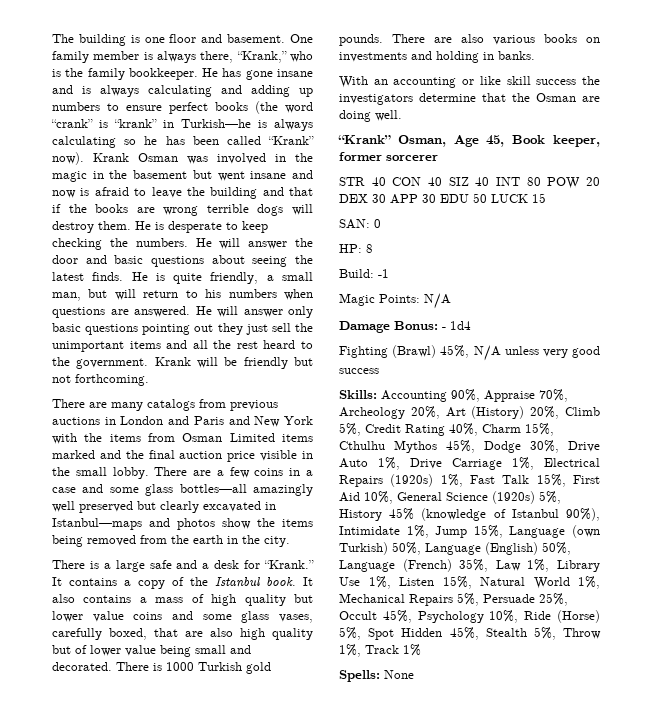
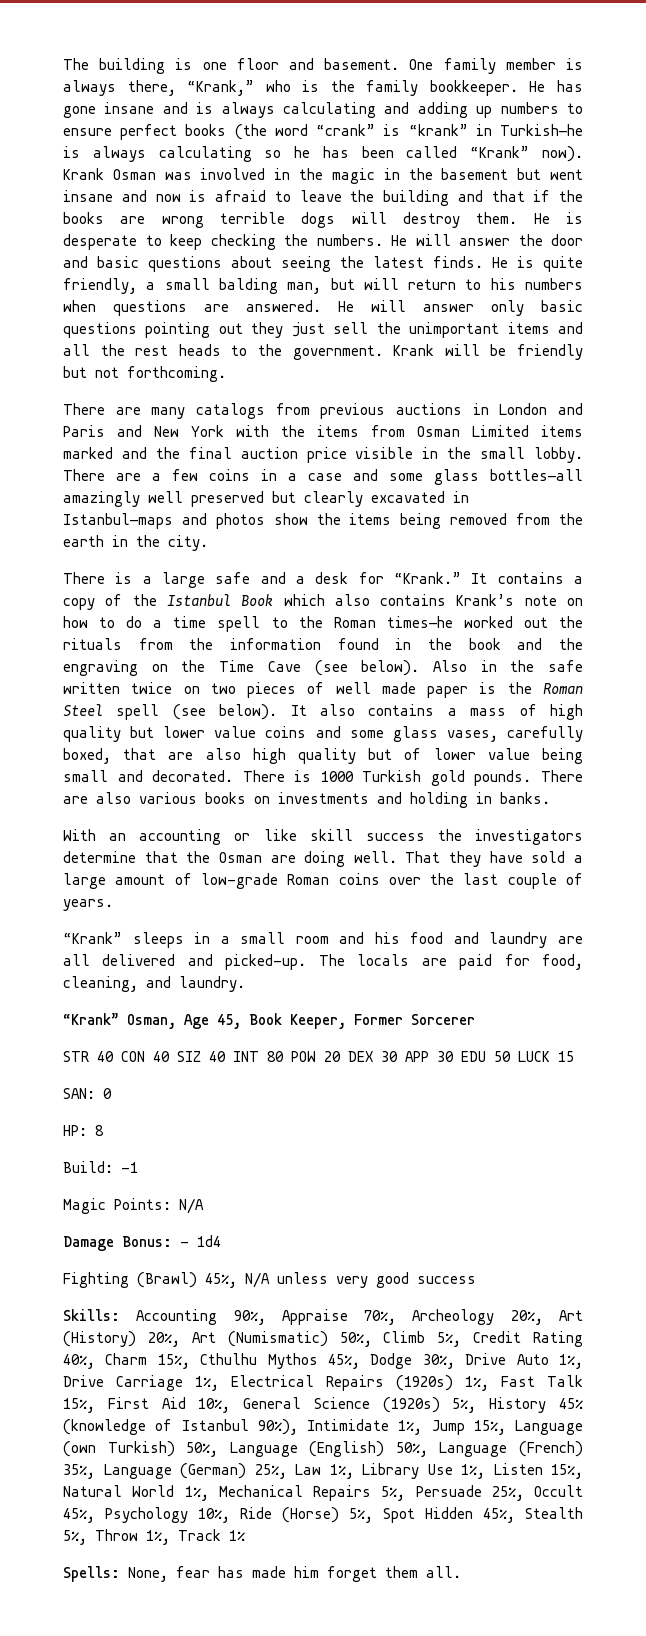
(313, 276) none -> [218,278,278,294] balding
[263,340,296,349] heard -> [178,344,221,356] heads
[266,577,296,586] book. -> [241,594,583,606] [63,616,583,632] [63,638,584,650] [63,660,583,676] [63,682,583,698] [63,704,278,720] Book which also contains Krank’s note on how to do a time spell to the Roman times—he worked out the rituals from the information found in the book and the engraving on the Time Cave (see below). Also in the safe written twice on two pieces of well made paper is the Roman Steel spell (see below).
(402, 115) none -> [405,851,583,867] [63,873,584,889] [63,899,113,911] [63,932,583,948] [63,954,584,970] [63,976,245,992] That they have sold a large amount of low-grade Roman coins over the last couple of years. // “Krank” sleeps in a small room and his food and laundry are all delivered and picked-up. The locals are paid for food, cleaning, and laundry.
[553,135,600,147] [339,152,438,161] keeper, former sorcerer -> [290,1014,475,1029] Keeper, Former Sorcerer
(560, 412) none -> [191,1331,372,1347] Art (Numismatic) 50%,
(489, 565) none -> [103,1463,287,1479] Language (German) 25%,
[339,670,414,682] Spells: None -> [63,1566,461,1582] Spells: None, fear has made him forget them all.

